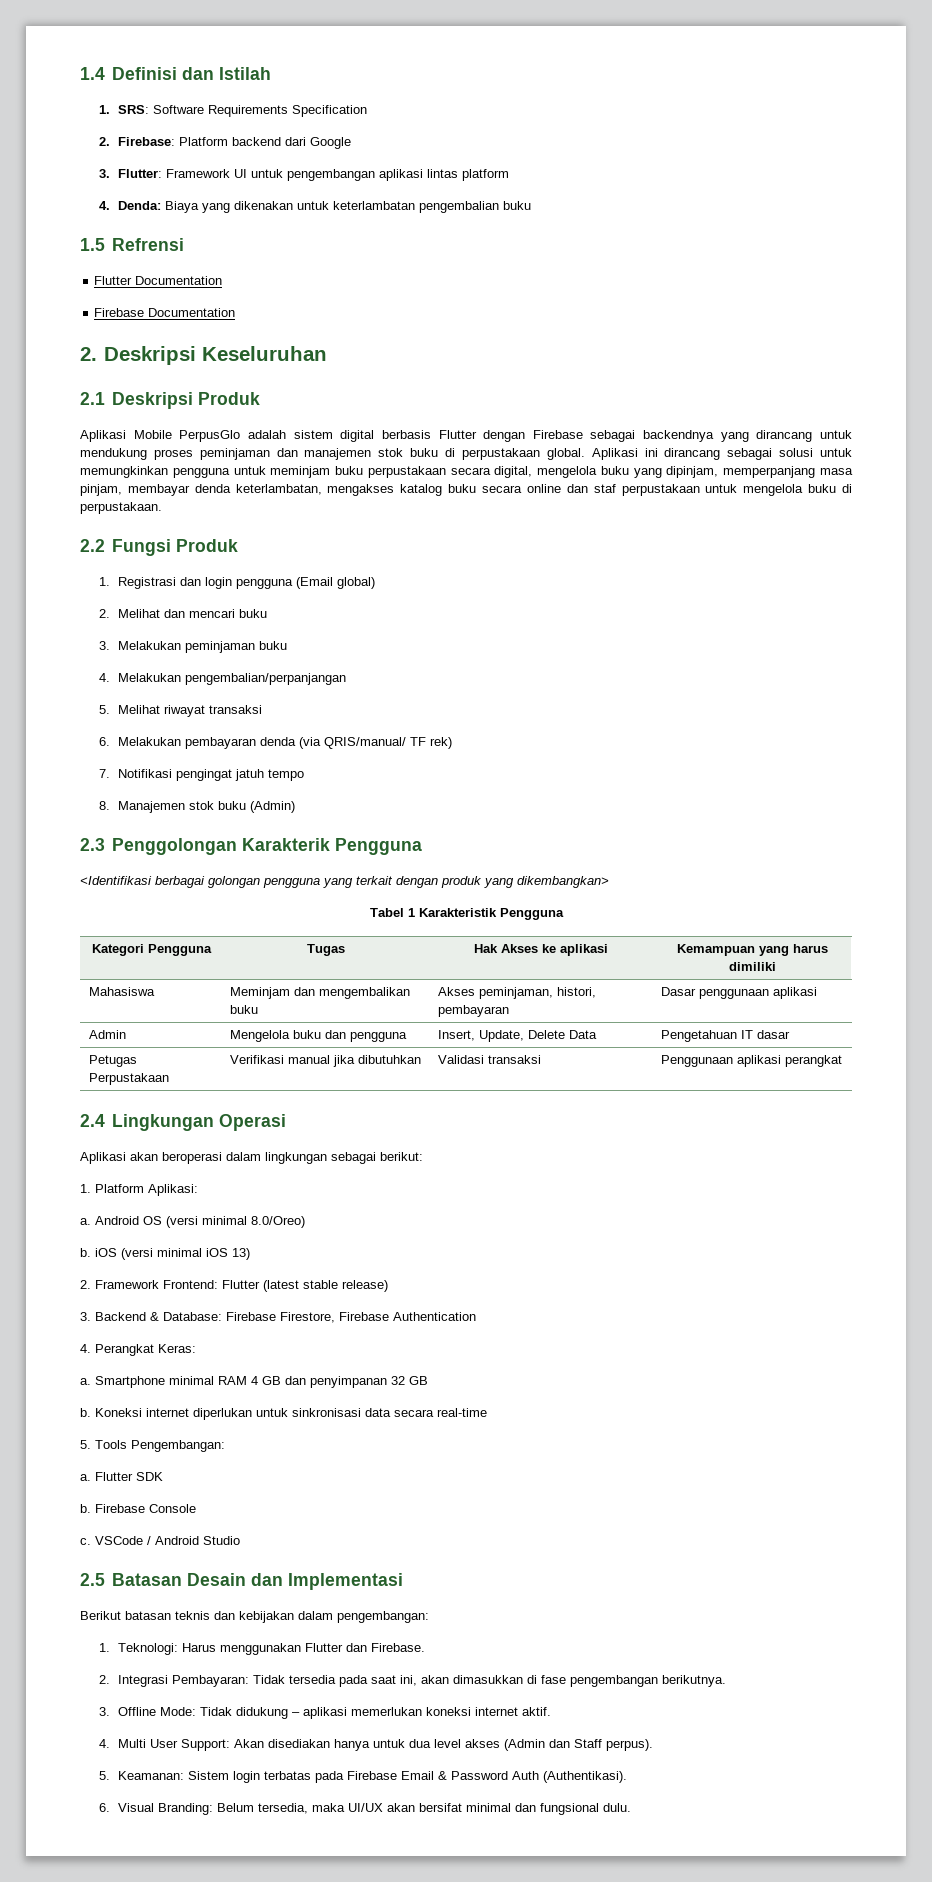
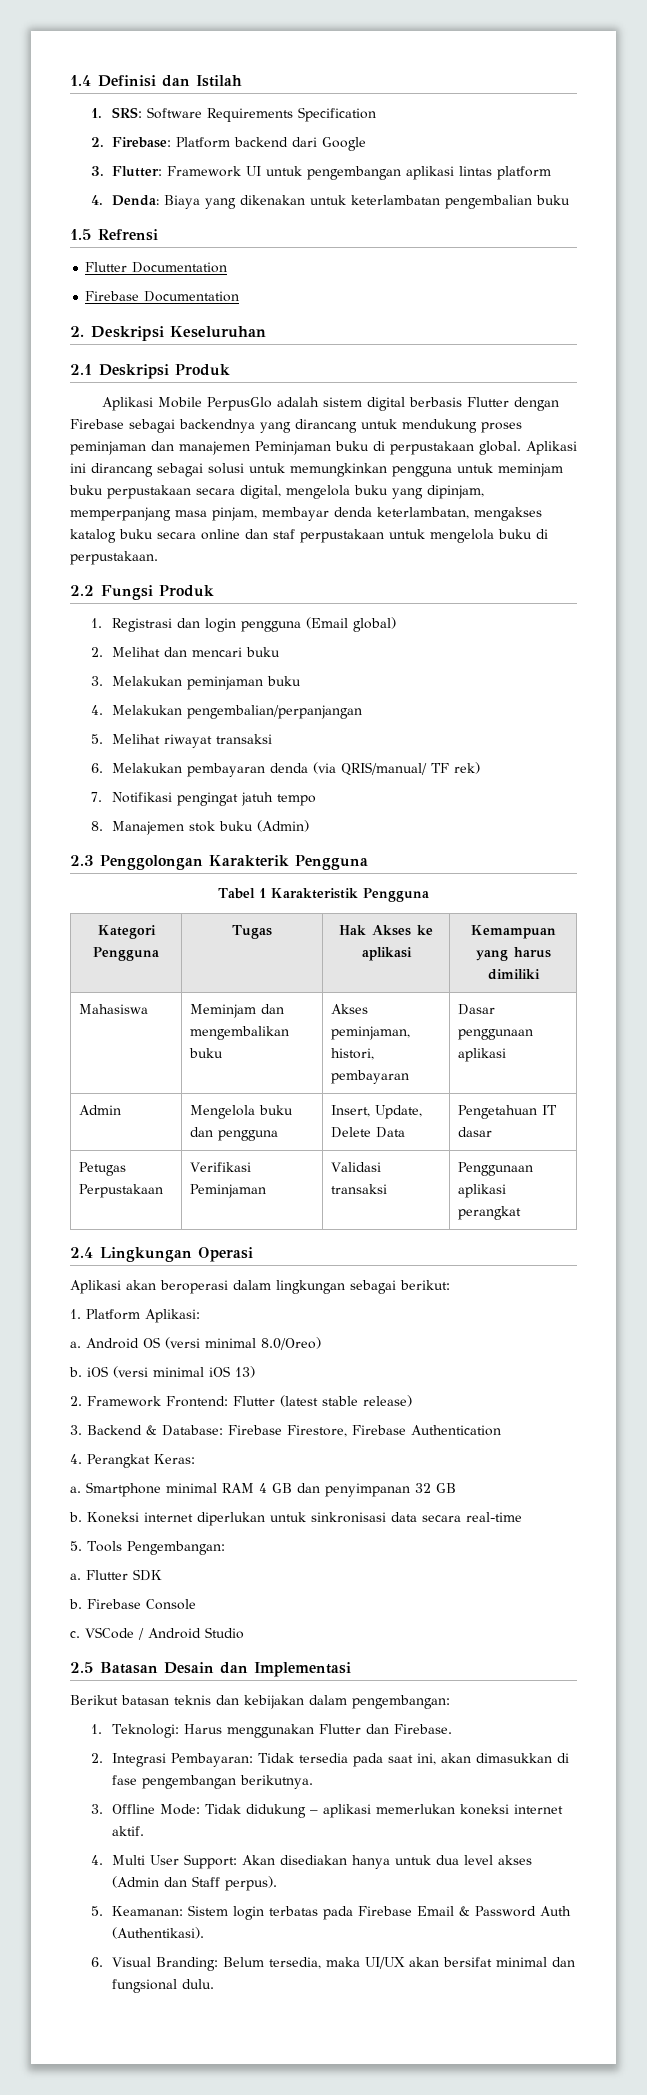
[378,448,404,457] stok -> [255,441,331,455] Peminjaman
[80,876,609,888] // <Identifikasi berbagai golongan pengguna yang terkait dengan produk yang dikembangkan> -> (368, 862) none
[287,1055,421,1067] manual jika dibutuhkan -> [189,1184,266,1198] Peminjaman

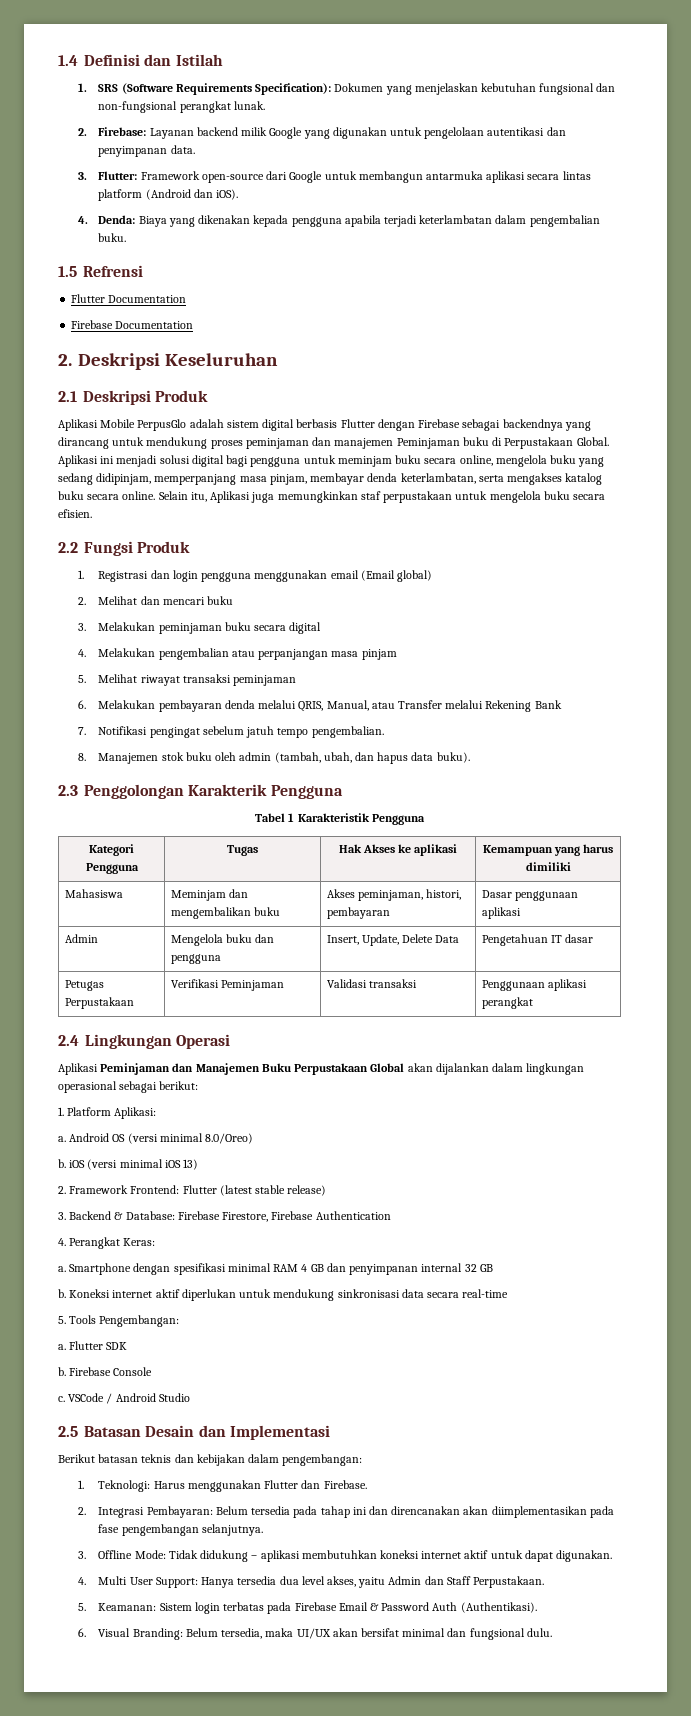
[112,107,377,122] [91,137,367,151] [91,166,455,180] SRS: Software Requirements Specification // 2. Firebase: Platform backend dari Google // 3. Flutter: Framework UI untuk pengembangan aplikasi -> [98,83,616,95] [98,101,265,113] [78,127,566,139] [98,145,195,157] [78,171,560,183] SRS (Software Requirements Specification): Dokumen yang menjelaskan kebutuhan fungsional dan non-fungsional perangkat lunak. // 2. Firebase: Layanan backend milik Google yang digunakan untuk pengelolaan autentikasi dan penyimpanan data. // 3. Flutter: Framework open-source dari Google untuk membangun antarmuka aplikasi secara
(552, 173) none -> [145,189,239,200] (Android dan iOS).
[310,195,571,209] untuk keterlambatan pengembalian buku -> [253,215,600,227] [98,233,127,242] kepada pengguna apabila terjadi keterlambatan dalam pengembalian buku.
[390,441,577,455] [70,463,387,477] perpustakaan global. Aplikasi ini dirancang sebagai solusi untuk memungkinkan -> [504,437,609,449] [58,455,249,467] Perpustakaan Global. Aplikasi ini menjadi solusi digital bagi
[107,485,281,499] perpustakaan secara digital, -> [424,455,493,466] secara online,
[427,485,484,499] dipinjam, -> [58,473,152,485] sedang didipinjam,
(469, 513) none -> [478,475,504,482] serta
[201,529,268,540] online dan -> [122,491,358,503] online. Selain itu, Aplikasi juga memungkinkan
[536,529,548,539] [70,551,158,565] di perpustakaan. -> [573,494,606,500] [58,509,92,518] secara efisien.
(302, 626) none -> [254,570,359,582] menggunakan email
(302, 681) none -> [254,622,322,634] secara digital
[187,705,363,719] pengembalian/perpanjangan -> [158,648,397,660] pengembalian atau perpanjangan masa pinjam
(273, 739) none -> [233,675,297,686] peminjaman
[313,762,481,776] (via QRIS/manual/ TF rek) -> [258,700,562,712] melalui QRIS, Manual, atau Transfer melalui Rekening Bank
(239, 799) none -> [202,726,244,735] sebelum
(317, 800) none -> [311,726,384,738] pengembalian.
[257,820,310,832] (Admin) -> [215,752,470,764] oleh admin (tambah, ubah, dan hapus data buku).
[126,1280,228,1294] akan beroperasi -> [100,1063,489,1075] Peminjaman dan Manajemen Buku Perpustakaan Global akan dijalankan
(345, 1287) none -> [58,1081,117,1093] operasional
(161, 1489) none -> [133,1263,226,1275] dengan spesifikasi
(410, 1490) none -> [421,1263,463,1272] internal
(193, 1517) none -> [155,1289,180,1298] aktif
(306, 1517) none -> [273,1289,335,1301] mendukung
[258,1753,295,1763] Tidak -> [215,1506,248,1515] Belum
[388,1753,570,1765] saat ini, akan dimasukkan di -> [320,1506,614,1518] tahap ini dan direncanakan akan diimplementasikan pada
[240,1775,314,1789] berikutnya. -> [201,1524,263,1536] selanjutnya.
[376,1804,456,1814] memerlukan -> [301,1550,377,1559] membutuhkan
[112,1826,145,1836] aktif. -> [464,1550,613,1562] aktif untuk dapat digunakan.
[242,1855,533,1869] [112,1876,160,1888] Akan disediakan hanya untuk dua level akses (Admin -> [201,1576,422,1588] Hanya tersedia dua level akses, yaitu Admin
[225,1876,278,1891] perpus). -> [473,1576,545,1588] Perpustakaan.

